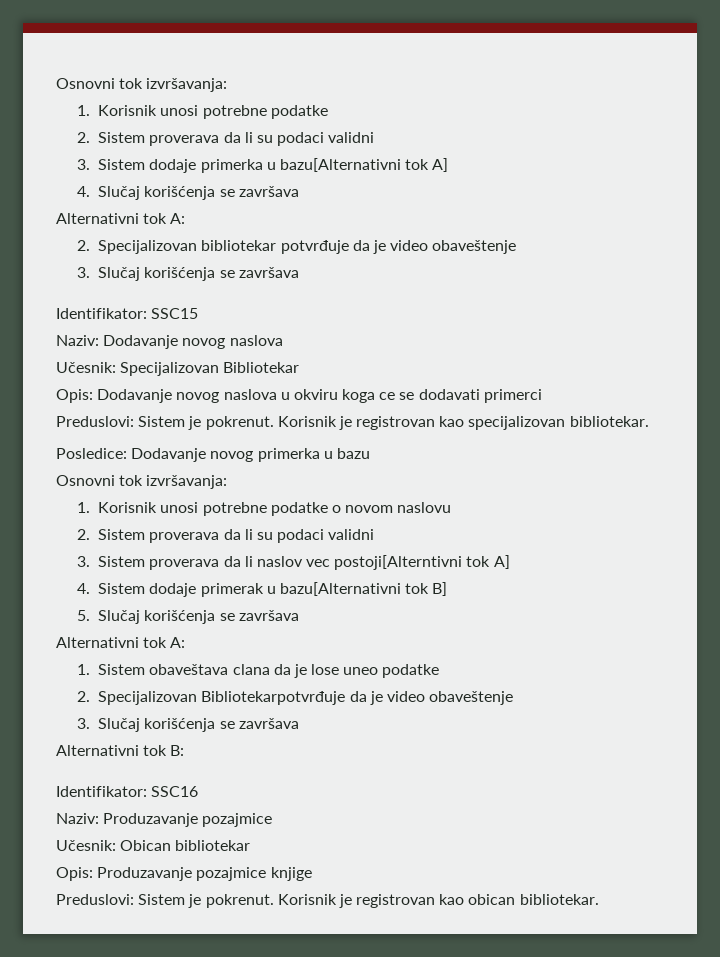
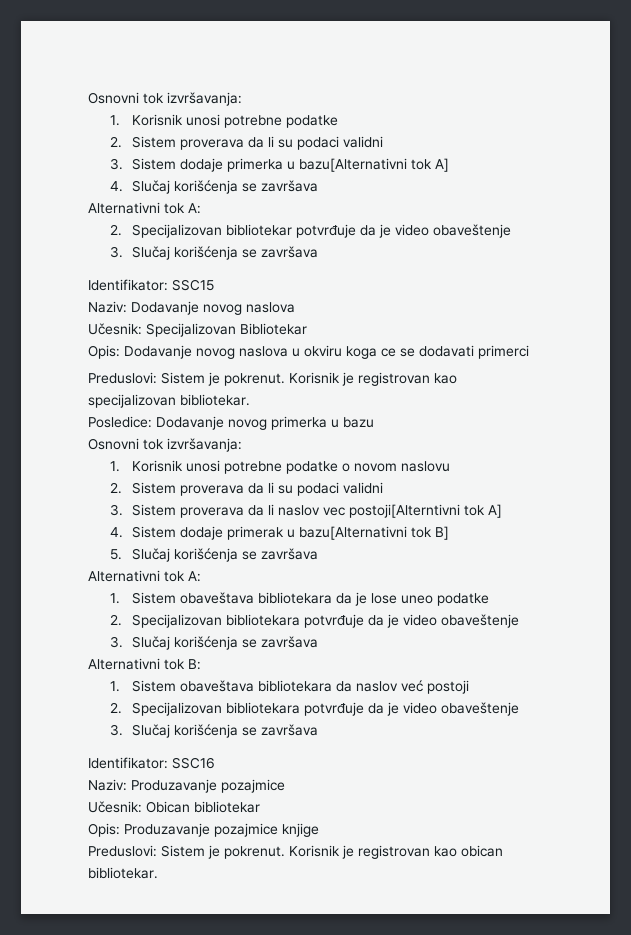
[232,664,270,675] clana -> [257,592,332,604] bibliotekara
[201,691,346,705] Bibliotekarpotvrđuje -> [225,614,364,628] bibliotekara potvrđuje
(185, 750) none -> [109,680,469,694] [109,702,519,716] [109,724,318,738] // 1. Sistem obaveštava bibliotekara da naslov već postoji // 2. Specijalizovan bibliotekara potvrđuje da je video obaveštenje // 3. Slučaj korišćenja se završava

